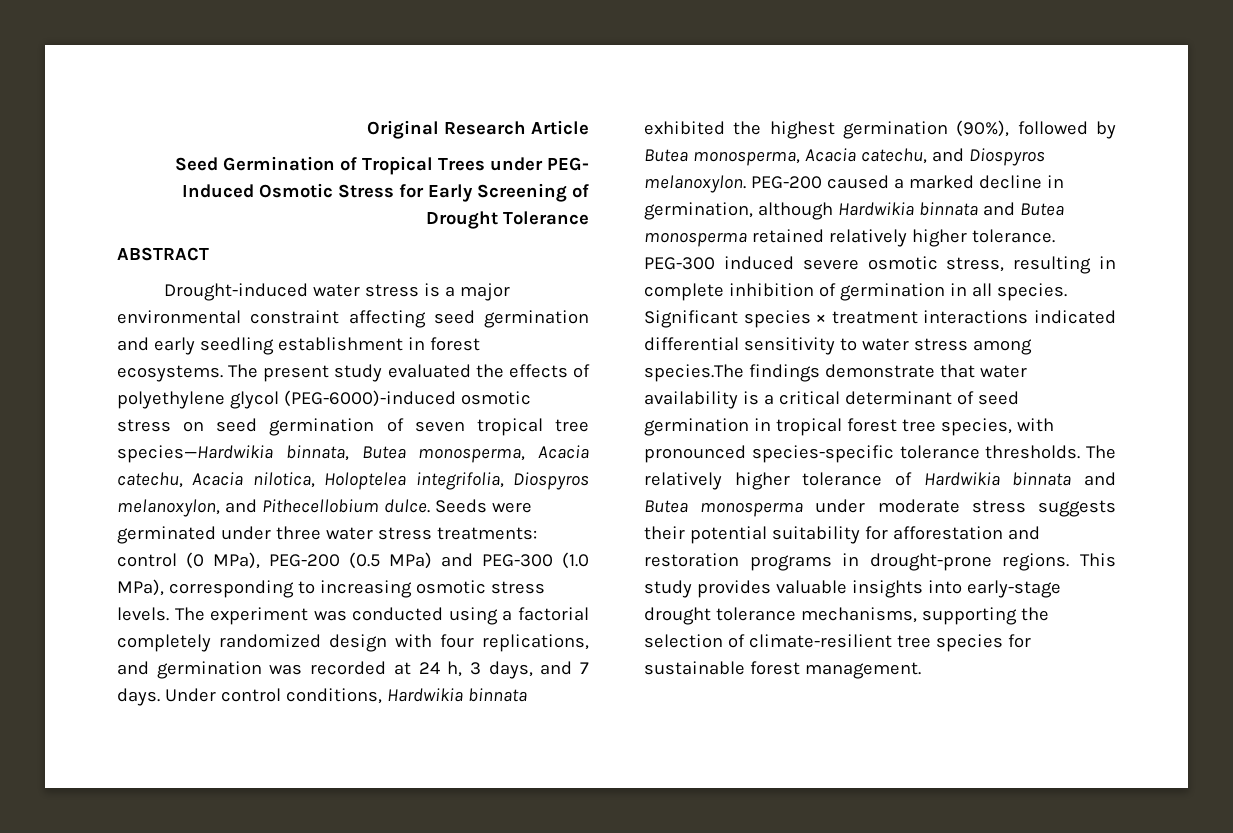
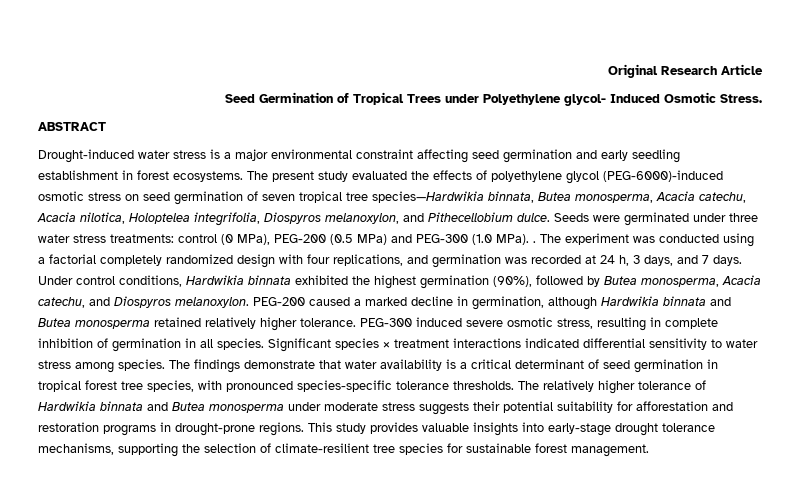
[547,157,589,171] [182,183,589,202] [426,211,589,229] PEG- Induced Osmotic Stress for Early Screening of Drought Tolerance -> [483,92,762,106] Polyethylene glycol- Induced Osmotic Stress.
[117,579,545,598] [117,607,169,621] MPa), corresponding to increasing osmotic stress levels. -> [496,234,536,245] MPa). .
[644,364,744,382] species.The -> [118,359,190,371] species. The

